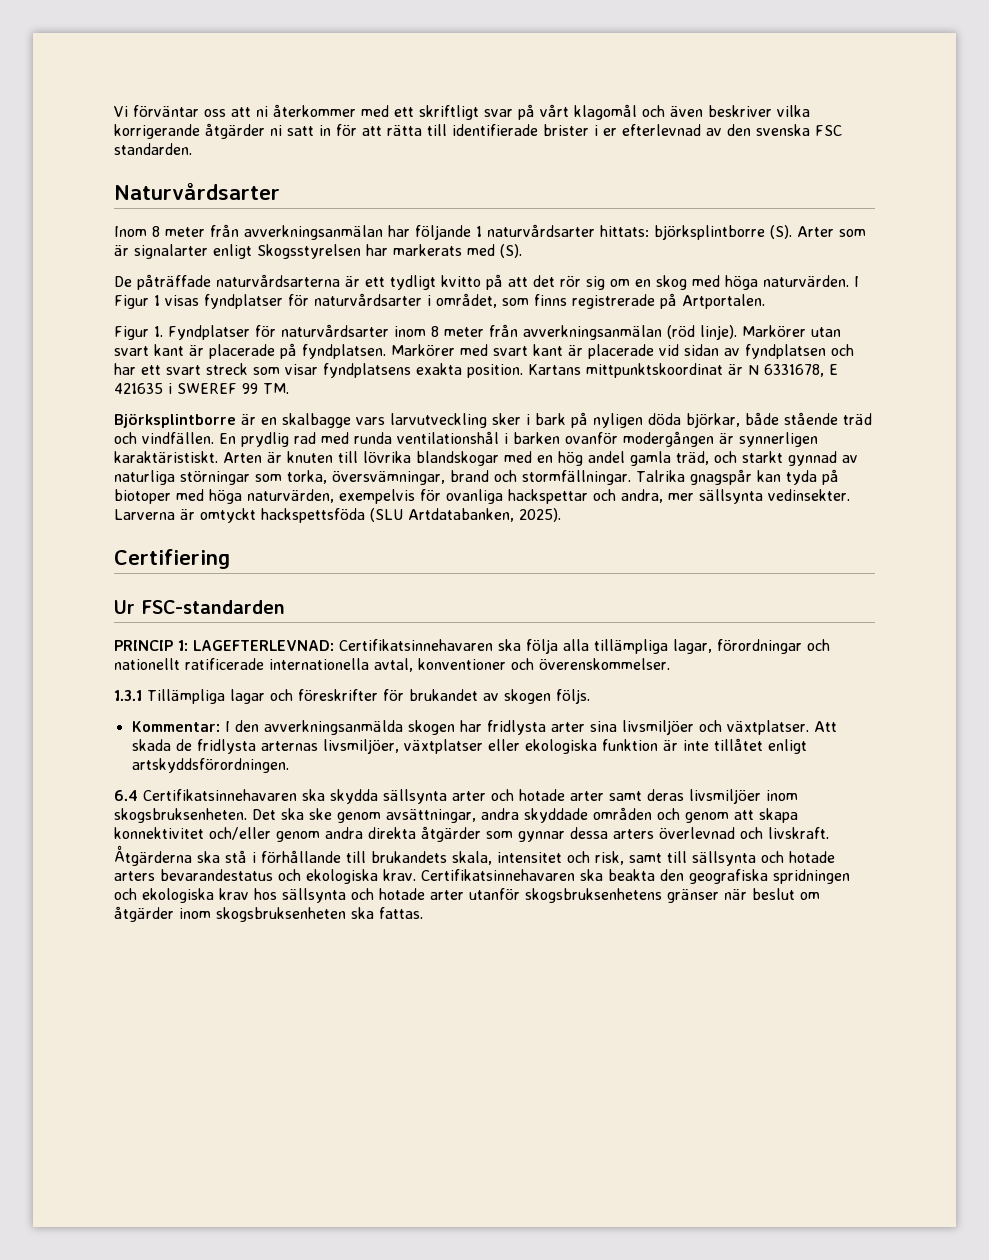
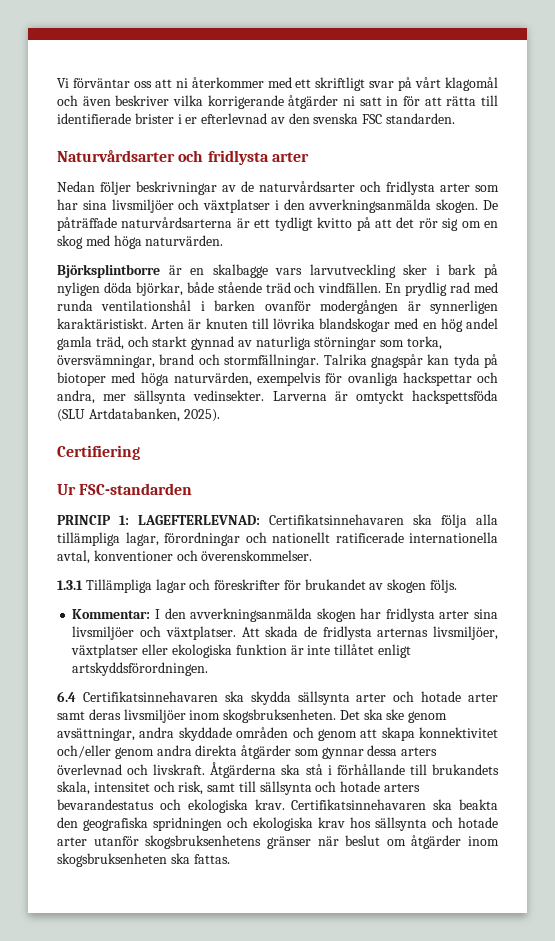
[114,224,866,240] [114,244,522,259] // Inom 8 meter från avverkningsanmälan har följande 1 naturvårdsarter hittats: björksplintborre (S). Arter som är signalarter enligt Skogsstyrelsen har markerats med (S). // -> [178,150,309,165] [57,181,499,195] [57,199,479,213] och fridlysta arter // Nedan följer beskrivningar av de naturvårdsarter och fridlysta arter som har sina livsmiljöer och växtplatser i den avverkningsanmälda skogen.
[854,276,859,287] [114,293,765,309] [114,324,841,340] [114,343,854,359] [114,363,838,378] [114,383,289,394] I Figur 1 visas fyndplatser för naturvårdsarter i området, som finns registrerade på Artportalen. // Figur 1. Fyndplatser för naturvårdsarter inom 8 meter från avverkningsanmälan (röd linje). Markörer utan svart kant är placerade på fyndplatsen. Markörer med svart kant är placerade vid sidan av fyndplatsen och har ett svart streck som visar fyndplatsens exakta position. Kartans mittpunktskoordinat är N 6331678, E 421635 i SWEREF 99 TM. -> (224, 240) none

